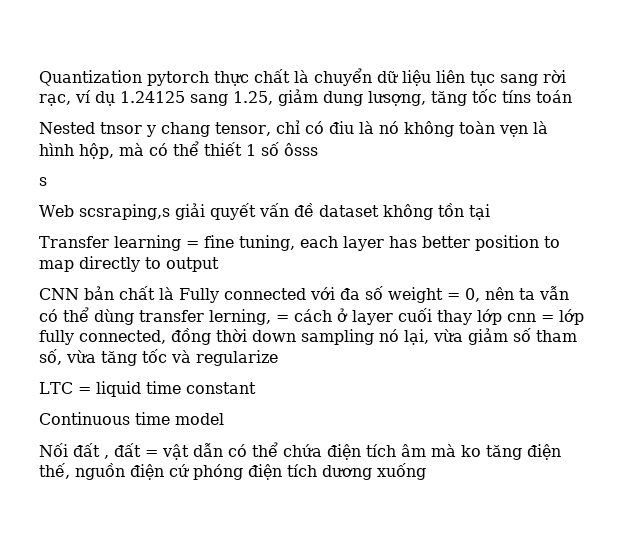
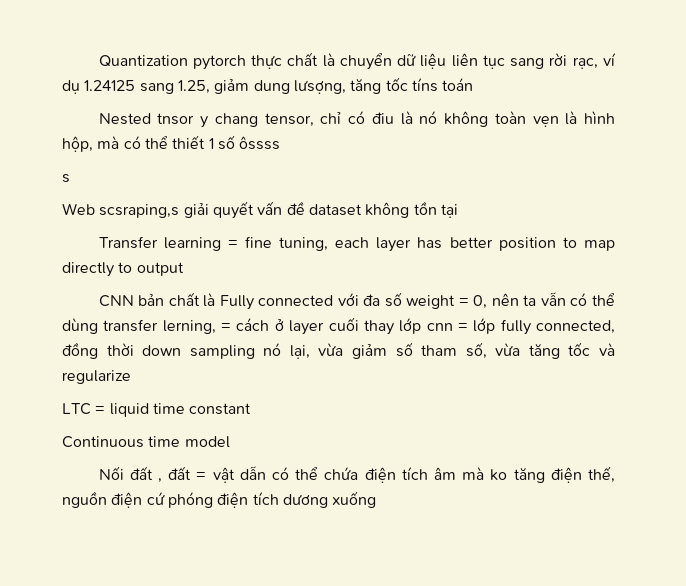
[284,143,318,156] ôsss -> [239,136,281,150] ôssss

